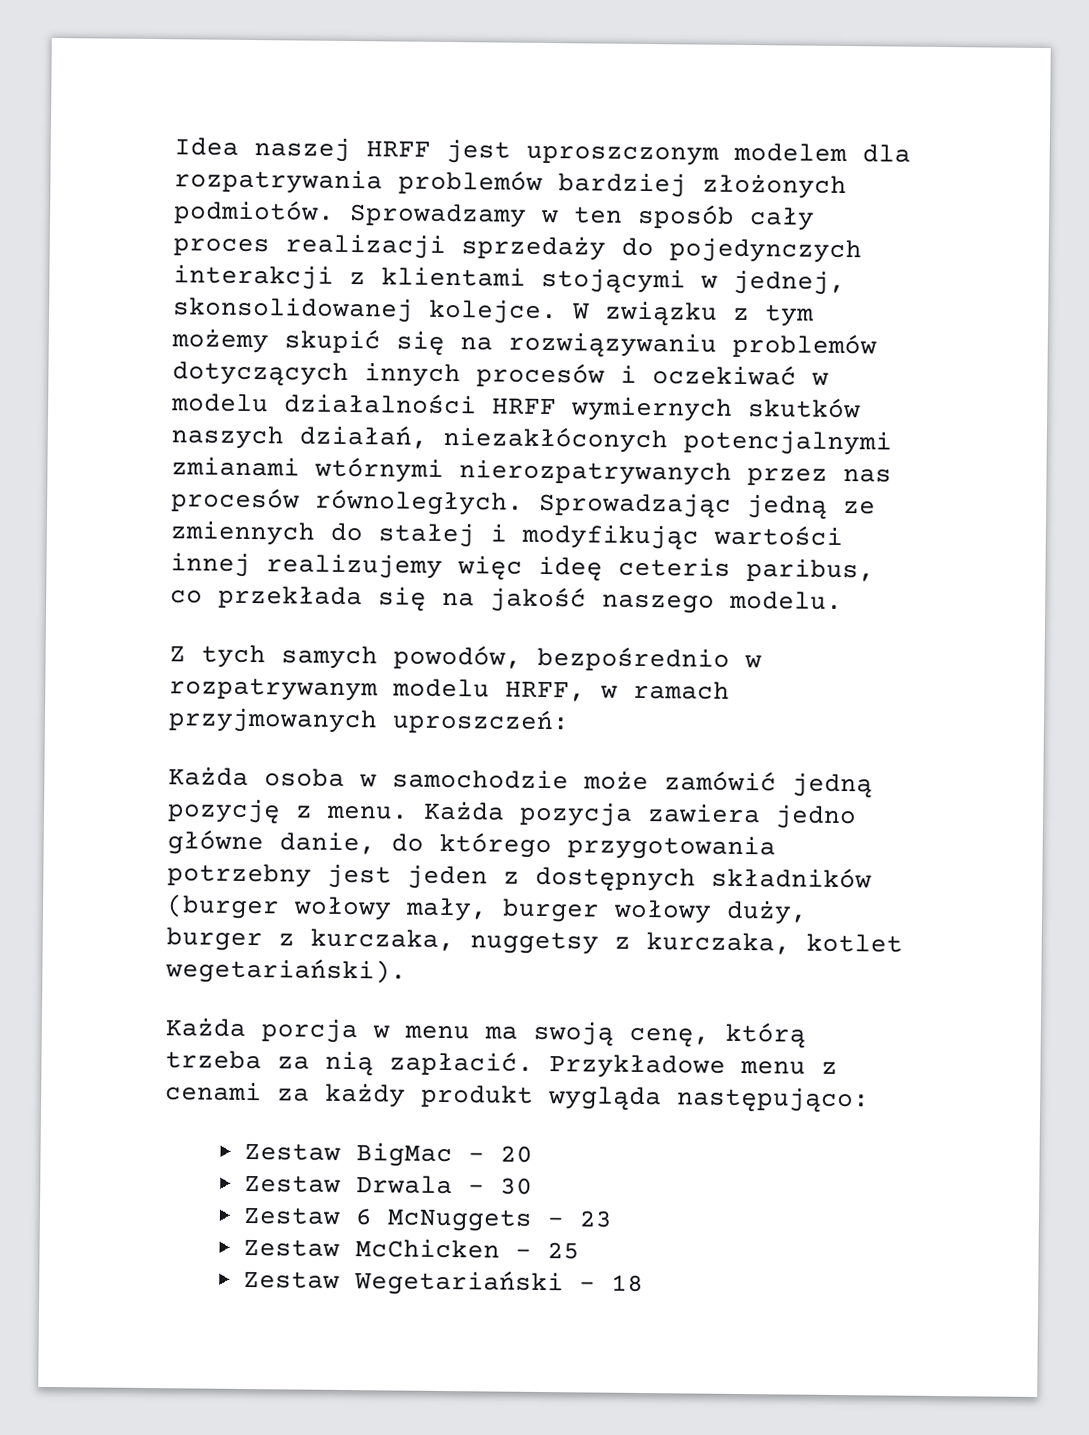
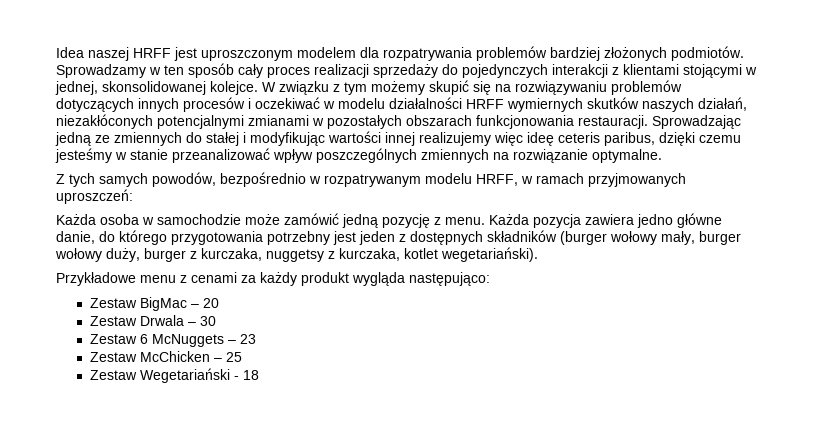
[314,456,892,486] [171,487,524,516] wtórnymi nierozpatrywanych przez nas procesów równoległych. -> [312,115,648,129] w pozostałych obszarach funkcjonowania restauracji.
[170,585,843,614] co przekłada się na jakość naszego modelu. -> [659,132,741,146] [55,148,662,163] dzięki czemu jesteśmy w stanie przeanalizować wpływ poszczególnych zmiennych na rozwiązanie optymalne.
[165,1017,806,1048] [165,1050,534,1076] Każda porcja w menu ma swoją cenę, którą trzeba za nią zapłacić. -> (538, 254) none

